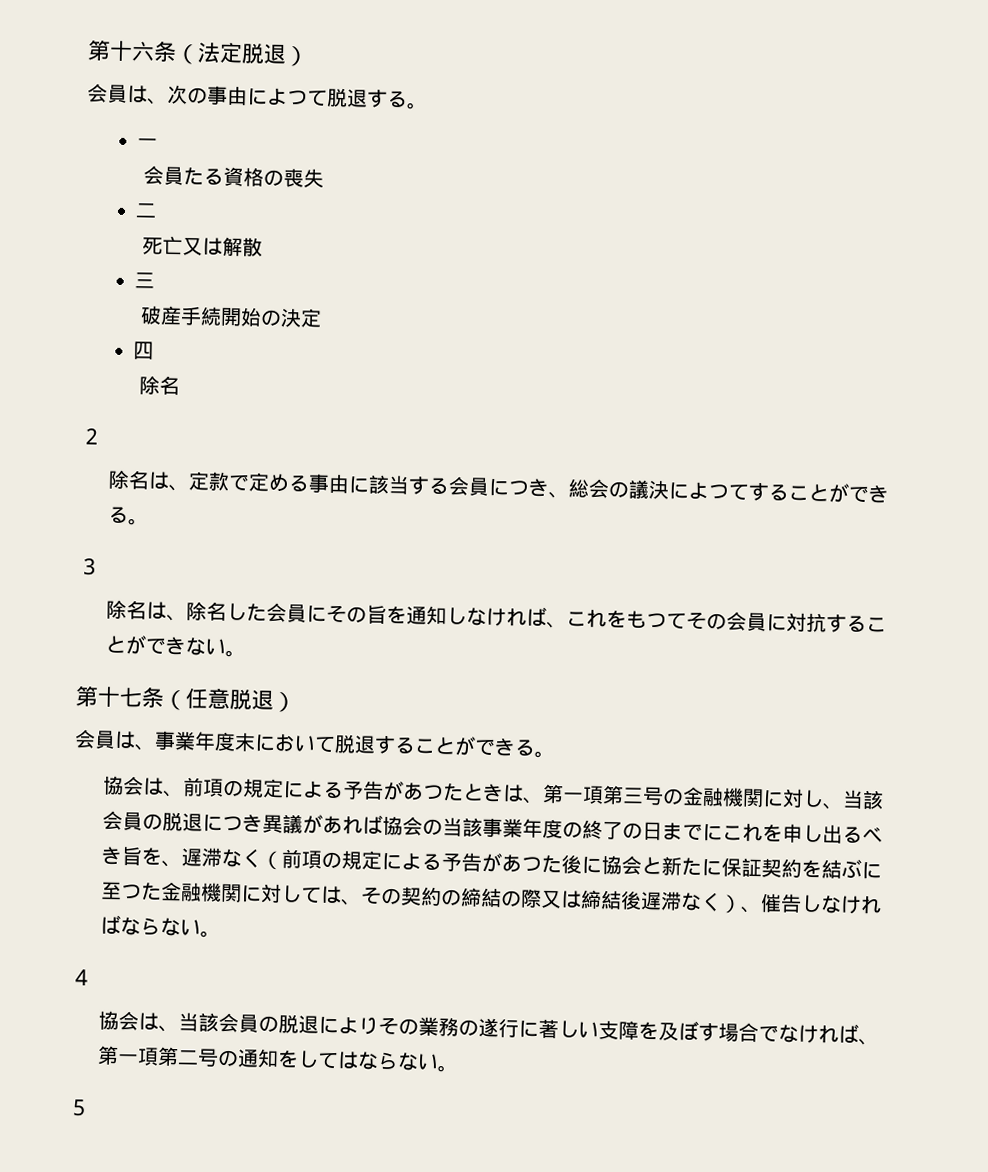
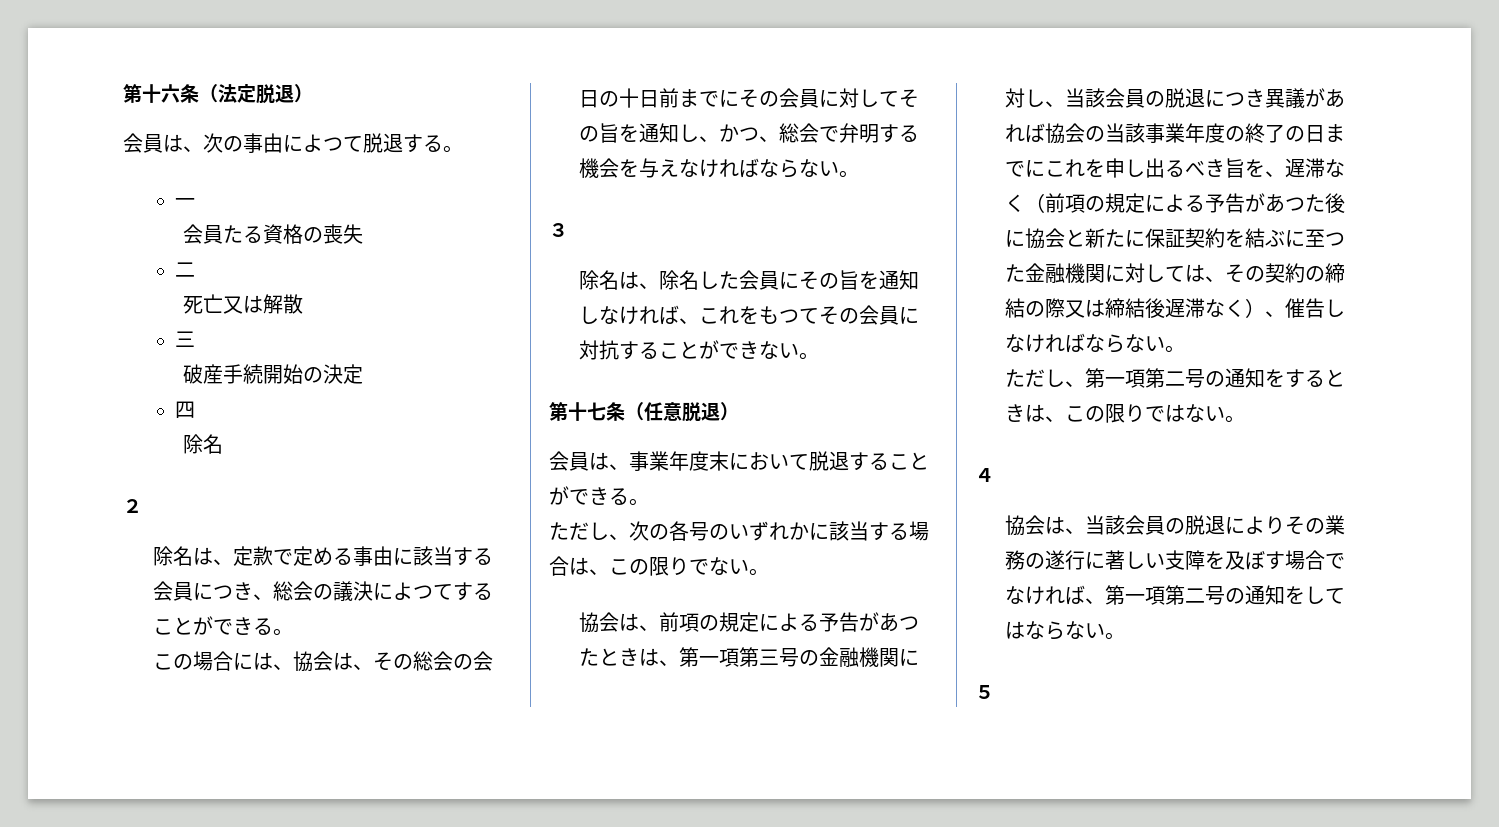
(149, 522) none -> [153,651,494,672] [579,88,920,108] [579,123,920,143] [579,158,860,178] // この場合には、協会は、その総会の会日の十日前までにその会員に対してその旨を通知し、かつ、総会で弁明する機会を与えなければならない。
(555, 754) none -> [549,521,929,541] [549,556,769,576] // ただし、次の各号のいずれかに該当する場合は、この限りでない。
(221, 934) none -> [1005,368,1346,388] [1005,403,1246,423] // ただし、第一項第二号の通知をするときは、この限りではない。

